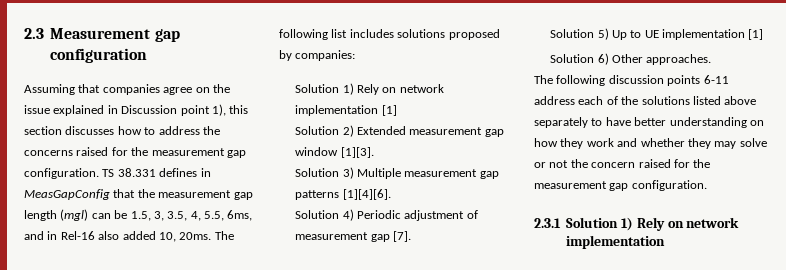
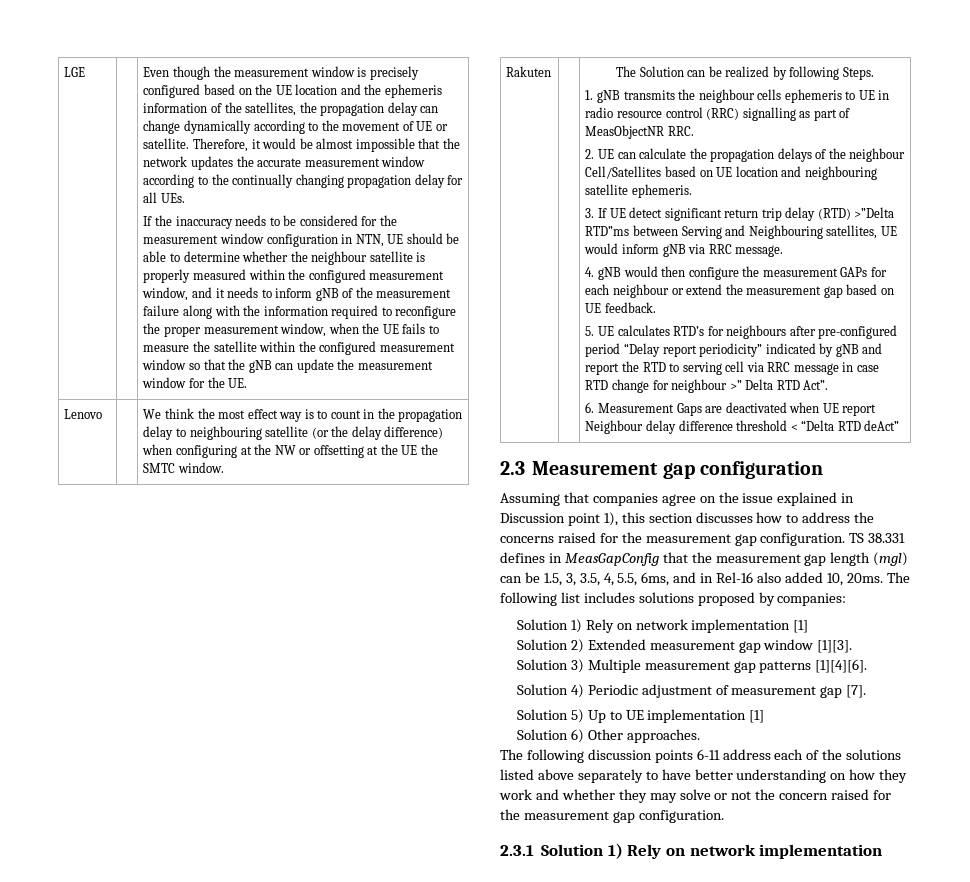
(24, 33) none -> [64,67,86,77] [143,66,419,80] [143,84,442,98] [143,102,439,116] [143,120,448,134] [143,138,460,152] [143,156,426,170] [143,174,464,188] [143,192,185,203] [143,215,397,229] [143,233,460,247] [143,251,426,265] [143,269,445,283] [142,287,452,301] [143,305,457,319] [143,323,439,337] [143,341,455,355] [142,359,433,373] [142,377,248,388] [64,409,103,419] [143,408,463,422] [143,426,444,440] [142,444,438,458] [143,462,224,473] [506,66,552,77] [616,66,874,80] [585,89,890,103] [585,107,851,121] [585,125,694,139] [585,148,906,162] [585,166,877,180] [585,184,692,198] [585,207,895,221] [585,225,897,239] [584,243,784,257] [585,266,887,280] [585,284,894,298] [585,302,656,313] [585,325,898,339] [585,343,883,357] [585,361,879,375] [585,379,829,393] [585,402,877,416] [585,420,900,434] LGE | | Even though the measurement window is precisely configured based on the UE location and the ephemeris information of the satellites, the propagation delay can change dynamically according to the movement of UE or satellite. Therefore, it would be almost impossible that the network updates the accurate measurement window according to the continually changing propagation delay for all UEs. // If the inaccuracy needs to be considered for the measurement window configuration in NTN, UE should be able to determine whether the neighbour satellite is properly measured within the configured measurement window, and it needs to inform gNB of the measurement failure along with the information required to reconfigure the proper measurement window, when the UE fails to measure the satellite within the configured measurement window so that the gNB can update the measurement window for the UE. // Lenovo | | We think the most effect way is to count in the propagation delay to neighbouring satellite (or the delay difference) when configuring at the NW or offsetting at the UE the SMTC window. // Rakuten | | The Solution can be realized by following Steps. // 1. gNB transmits the neighbour cells ephemeris to UE in radio resource control (RRC) signalling as part of MeasObjectNR RRC. // 2. UE can calculate the propagation delays of the neighbour Cell/Satellites based on UE location and neighbouring satellite ephemeris. // 3. If UE detect significant return trip delay (RTD) >”Delta RTD”ms between Serving and Neighbouring satellites, UE would inform gNB via RRC message. // 4. gNB would then configure the measurement GAPs for each neighbour or extend the measurement gap based on UE feedback. // 5. UE calculates RTD’s for neighbours after pre-configured period “Delay report periodicity” indicated by gNB and report the RTD to serving cell via RRC message in case RTD change for neighbour >” Delta RTD Act”. // 6. Measurement Gaps are deactivated when UE report Neighbour delay difference threshold < “Delta RTD deAct” //

